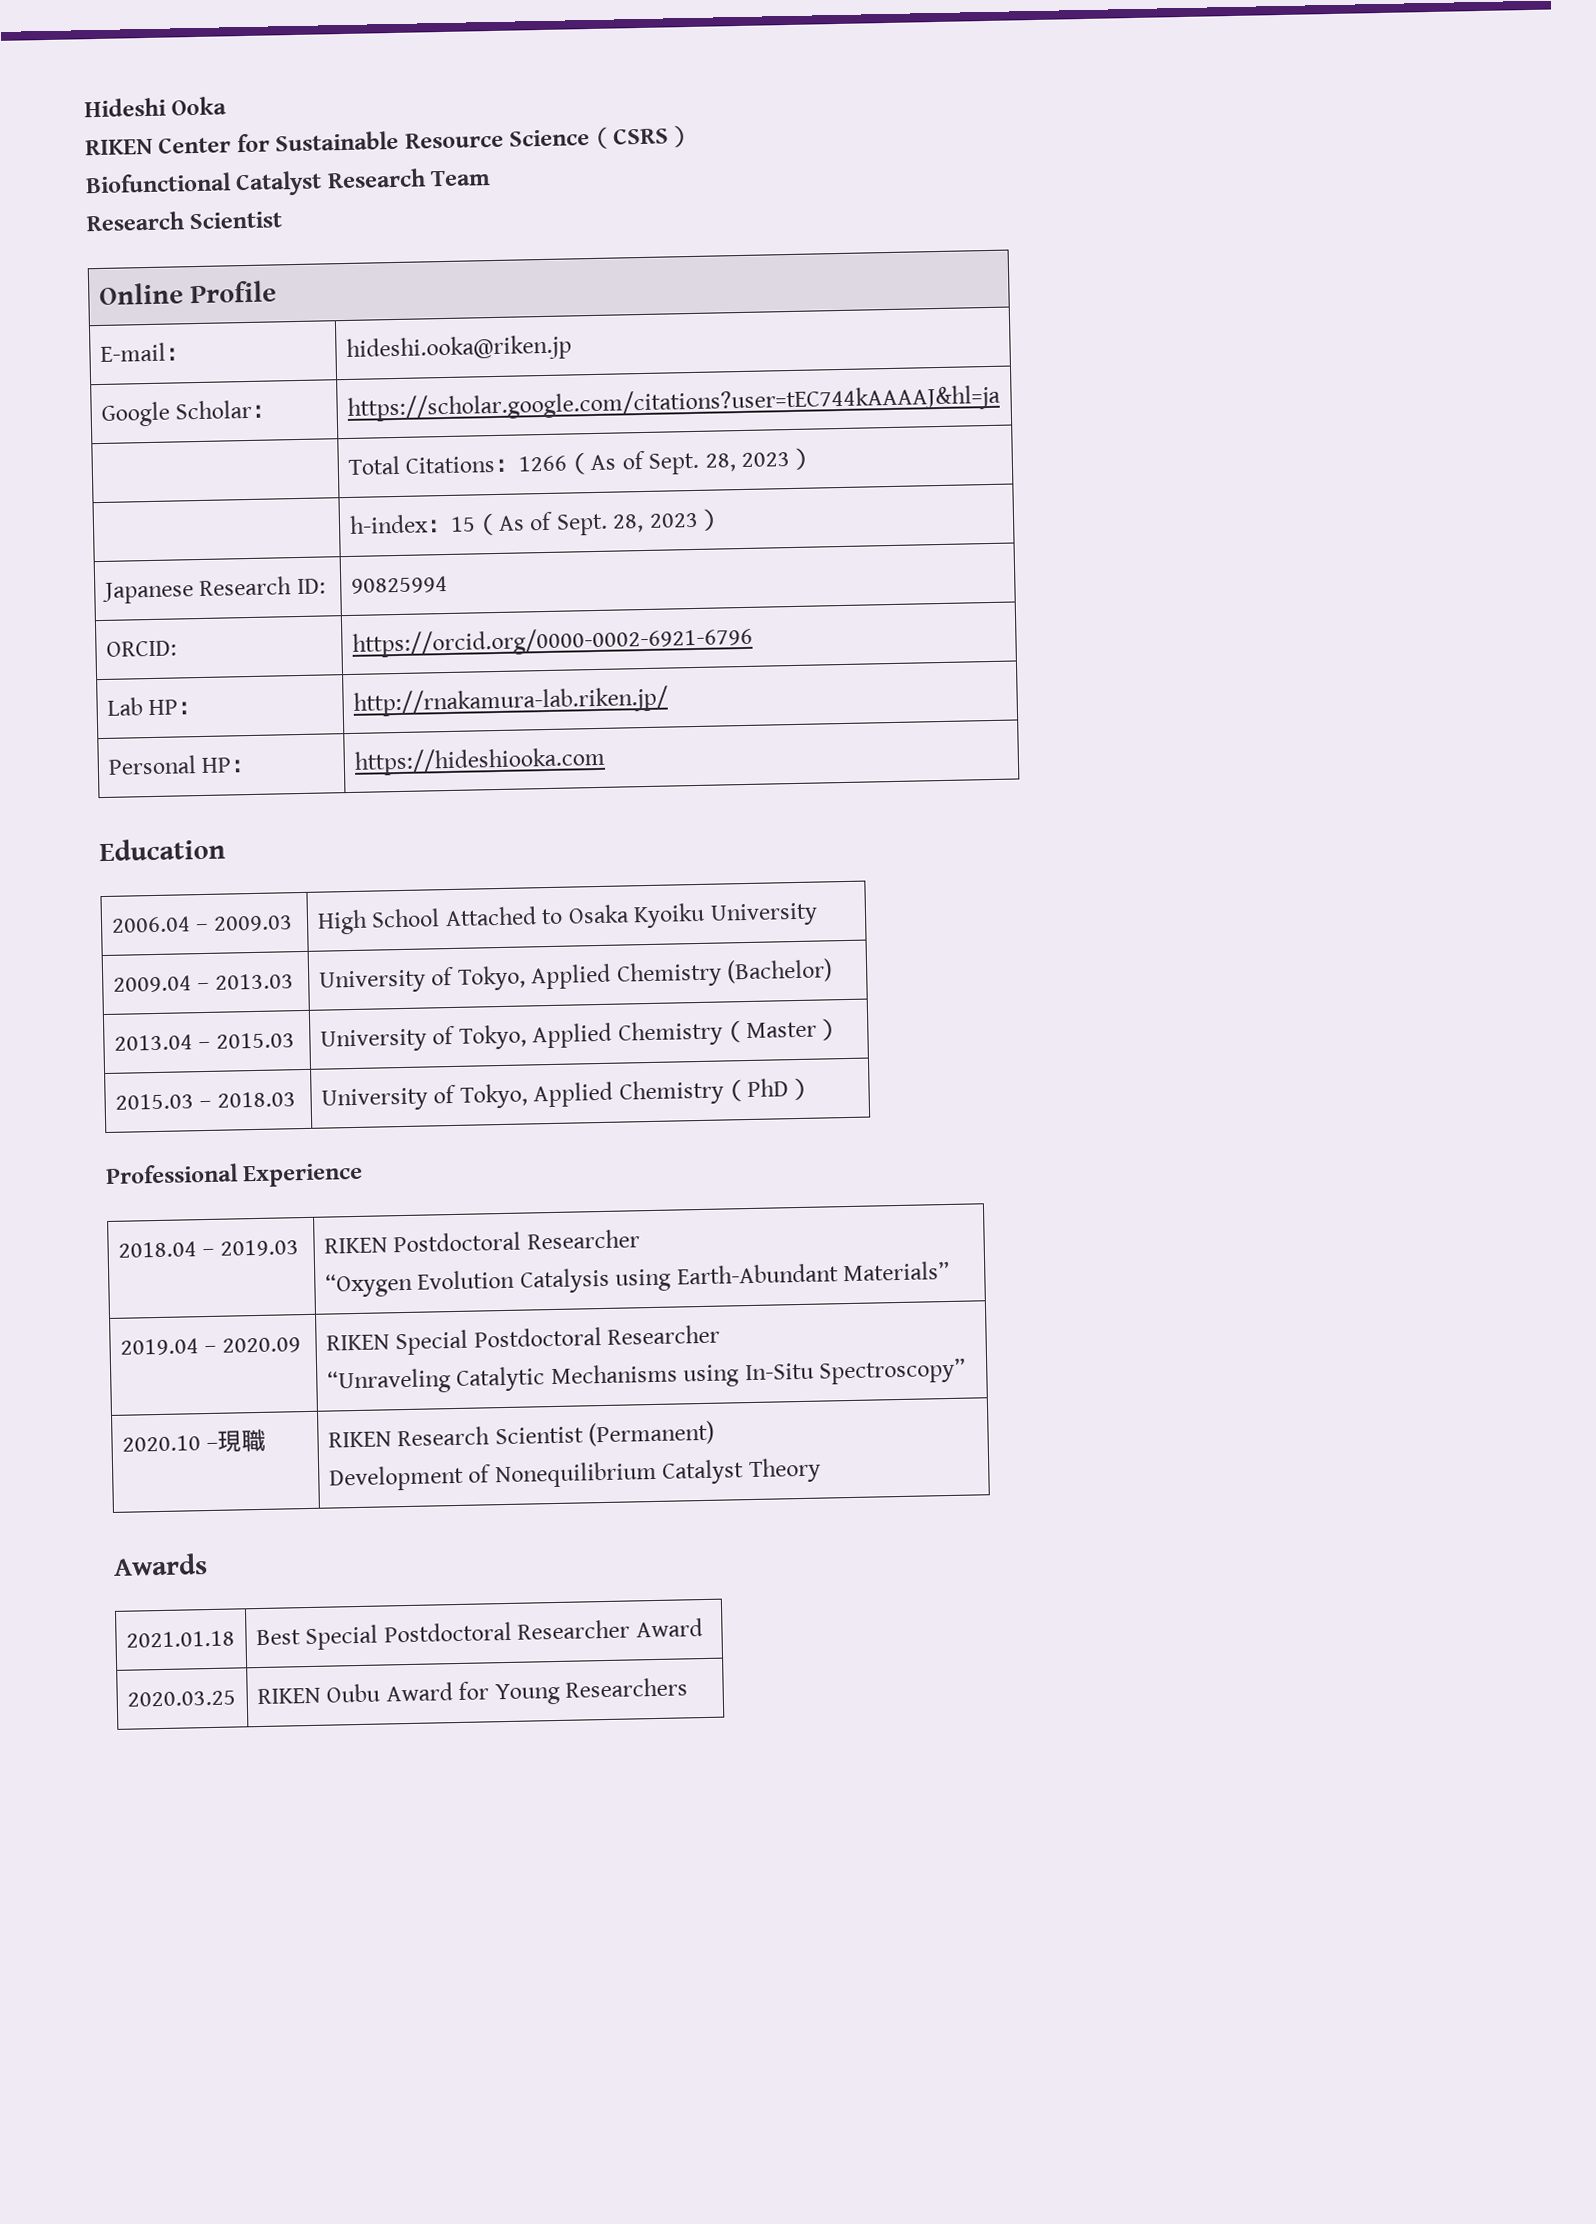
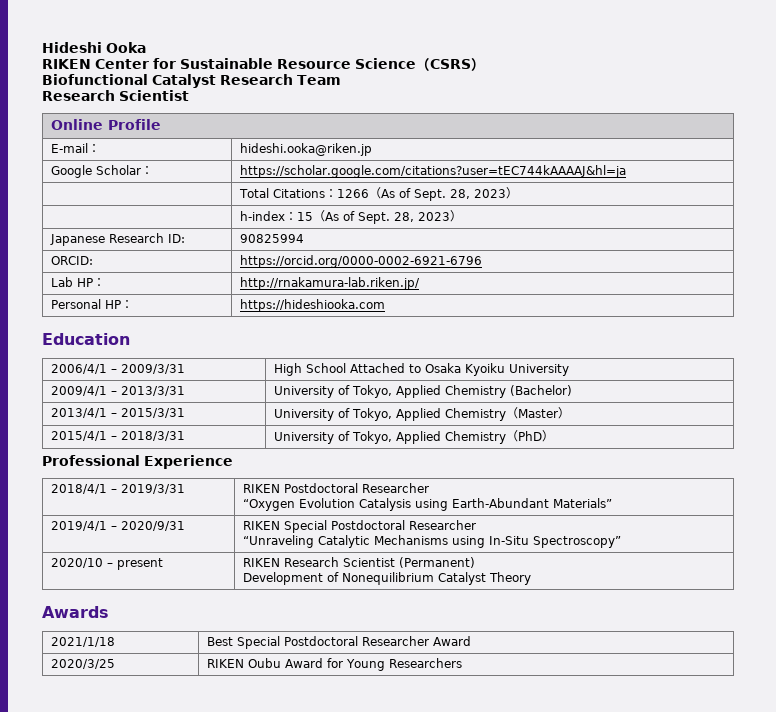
[110,915,293,933] 2006.04 – 2009.03 -> [51,364,186,374] 2006/4/1 – 2009/3/31
[112,973,294,993] 2009.04 – 2013.03 -> [51,386,186,396] 2009/4/1 – 2013/3/31
[113,1032,295,1051] 2013.04 – 2015.03 -> [51,408,186,418] 2013/4/1 – 2015/3/31
[114,1091,296,1110] 2015.03 – 2018.03 -> [51,431,186,441] 2015/4/1 – 2018/3/31
[117,1239,299,1258] 2018.04 – 2019.03 -> [51,484,186,494] 2018/4/1 – 2019/3/31
[119,1337,301,1356] 2019.04 – 2020.09 -> [51,521,186,531] 2019/4/1 – 2020/9/31
[121,1428,267,1453] 2020.10 –現職 -> [51,558,164,570] 2020/10 – present
[125,1630,235,1648] 2021.01.18 -> [51,637,116,647] 2021/1/18
[126,1690,236,1707] 2020.03.25 -> [51,659,116,669] 2020/3/25

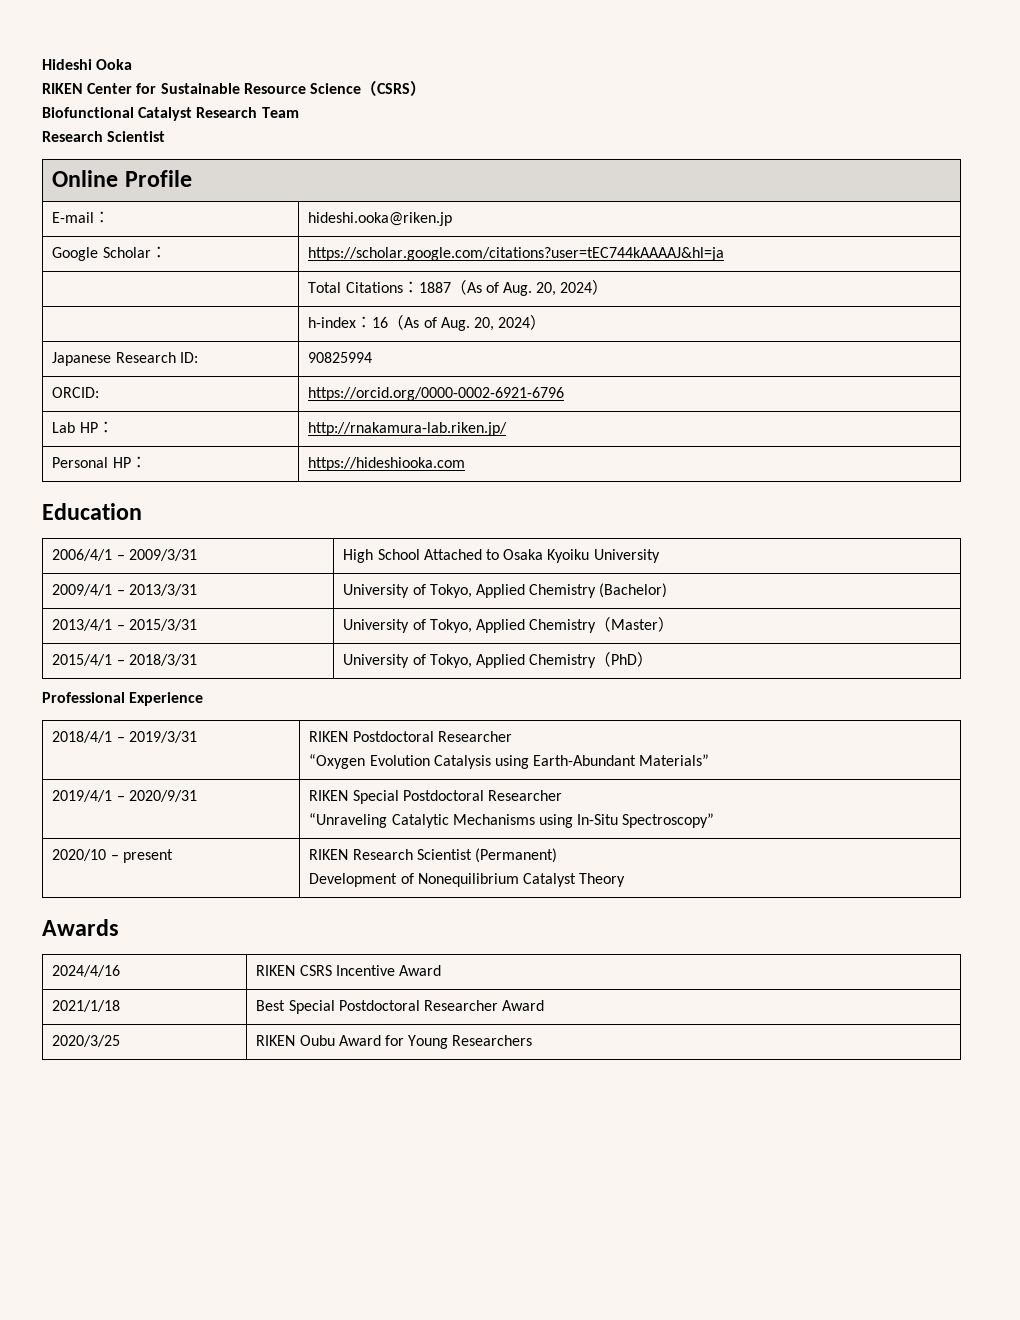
[336,187,506,201] 1266（As of Sept. 28, 2023 -> [418,280,593,296] 1887（As of Aug. 20, 2024
[297,210,451,224] 15（As of Sept. 28, 2023 -> [372,315,531,331] 16（As of Aug. 20, 2024
(109, 612) none -> [52,965,121,977] [256,965,442,976] // 2024/4/16 | RIKEN CSRS Incentive Award

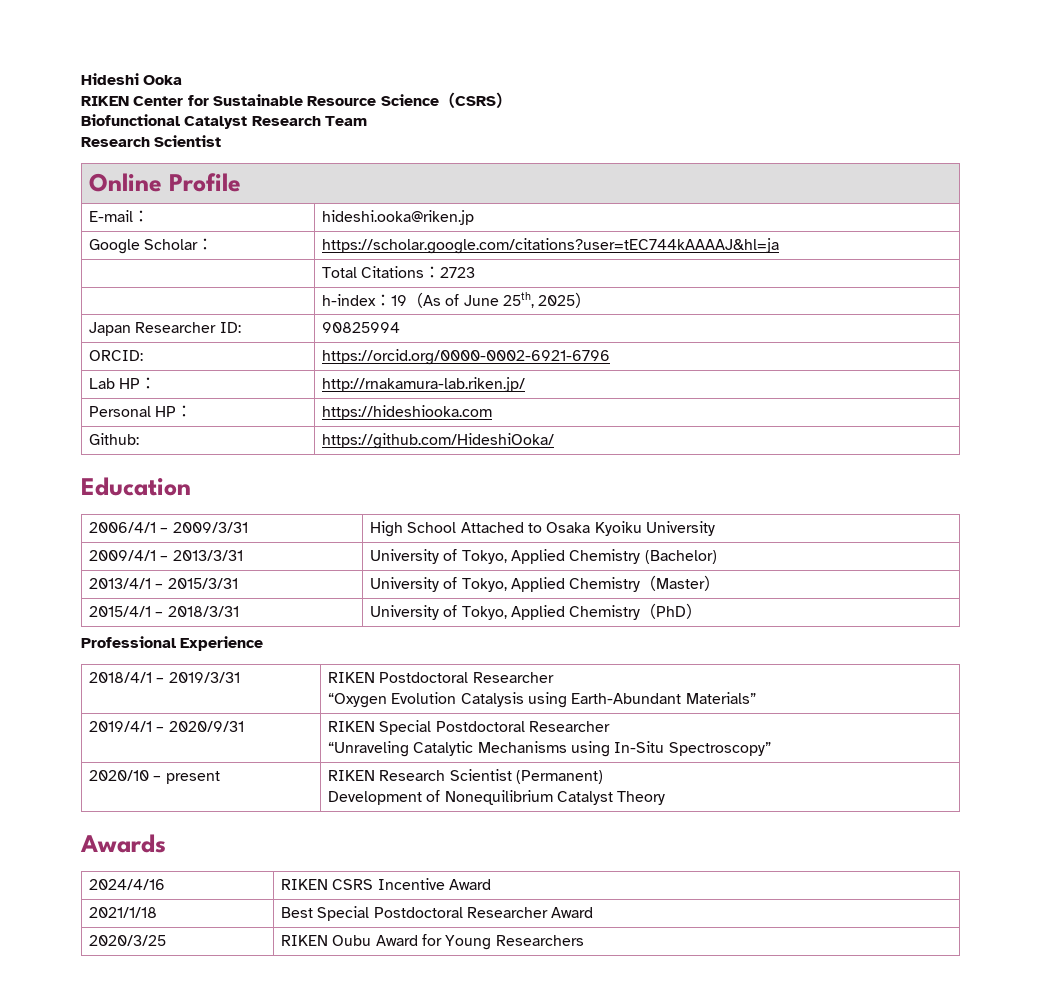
[418,280,609,296] 1887（As of Aug. 20, 2024） -> [440,267,476,278] 2723
[372,315,547,331] [52,352,176,366] 16（As of Aug. 20, 2024） // Japanese Research -> [391,292,592,308] [89,322,217,336] 19（As of June 25th, 2025） // Japan Researcher
(466, 464) none -> [89,433,140,445] [322,433,555,449] // Github: | https://github.com/HideshiOoka/

